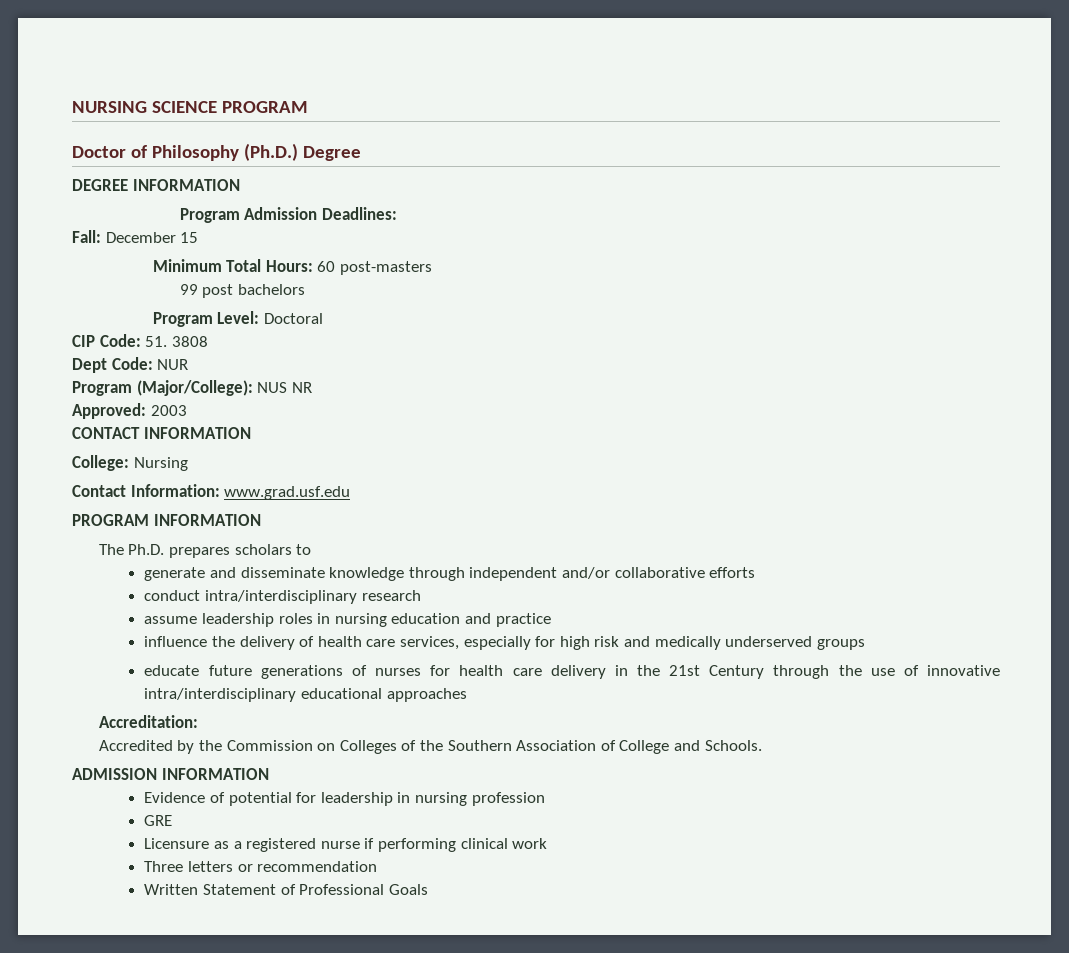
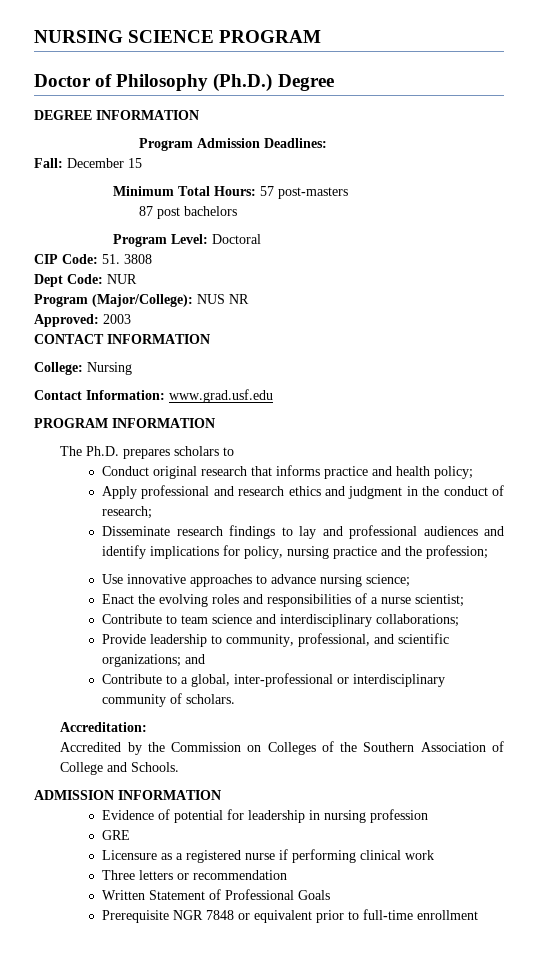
[317,261,336,272] 60 -> [259,186,274,196] 57
[179,284,198,295] 99 -> [139,206,154,216] 87
[144,567,756,581] [144,590,421,604] [144,613,551,627] [144,636,865,650] [144,665,1001,679] [144,688,467,702] generate and disseminate knowledge through independent and/or collaborative efforts // conduct intra/interdisciplinary research // assume leadership roles in nursing education and practice // influence the delivery of health care services, especially for high risk and medically underserved groups // educate future generations of nurses for health care delivery in the 21st Century through the use of innovative intra/interdisciplinary educational approaches -> [102,465,474,479] [102,485,504,499] [102,506,153,519] [102,525,504,539] [102,545,489,559] [102,574,411,587] [102,593,465,607] [102,614,460,627] [102,633,450,647] [102,654,206,667] [102,673,446,687] [102,693,236,707] Conduct original research that informs practice and health policy; // Apply professional and research ethics and judgment in the conduct of research; // Disseminate research findings to lay and professional audiences and identify implications for policy, nursing practice and the profession; // Use innovative approaches to advance nursing science; // Enact the evolving roles and responsibilities of a nurse scientist; // Contribute to team science and interdisciplinary collaborations; // Provide leadership to community, professional, and scientific organizations; and // Contribute to a global, inter-professional or interdisciplinary community of scholars.
(428, 889) none -> [102,909,479,923] // Prerequisite NGR 7848 or equivalent prior to full-time enrollment

